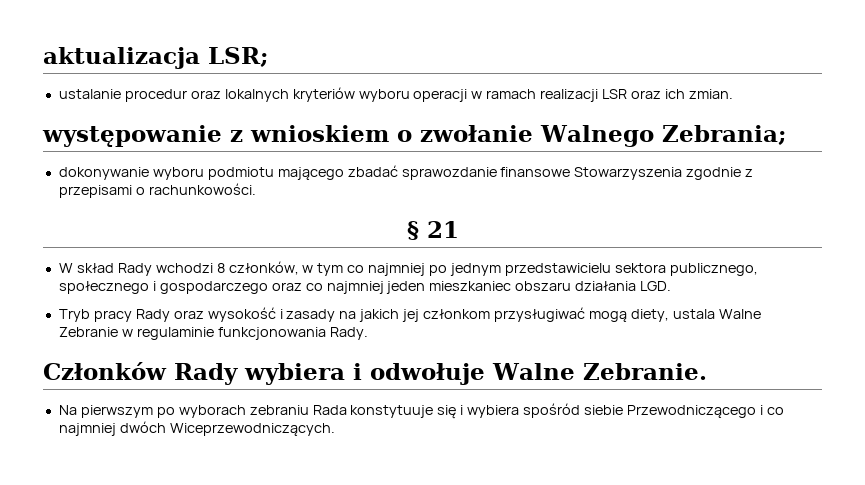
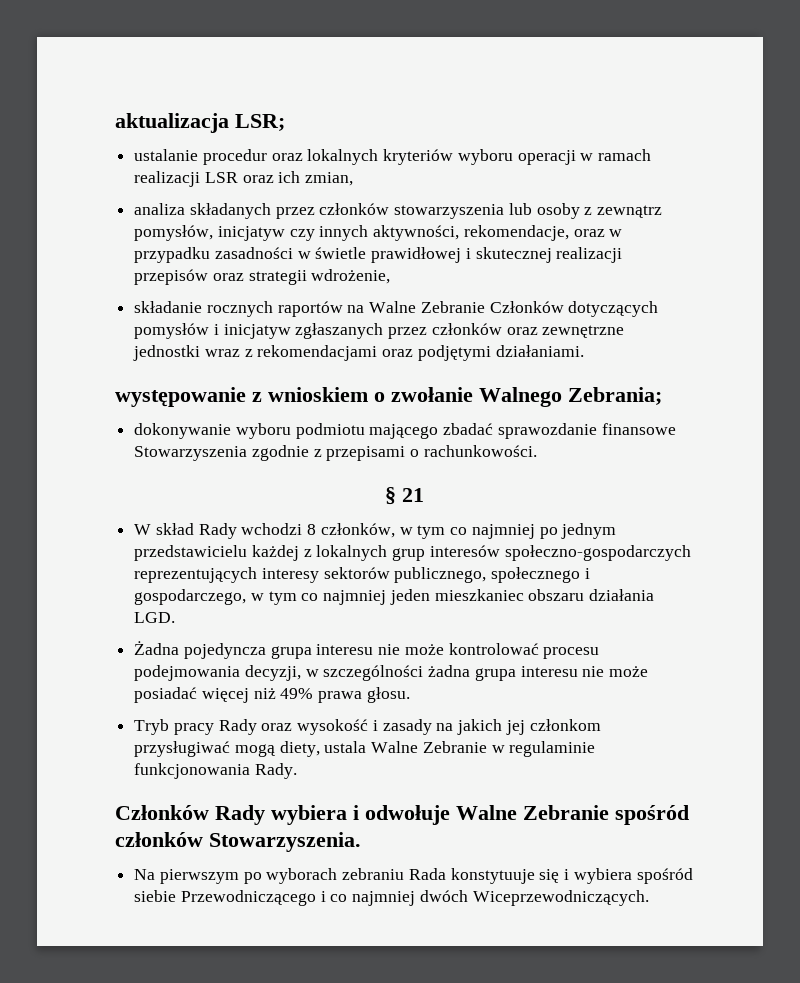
[688,89,733,99] zmian. -> [305,172,354,186] [134,203,663,219] [134,225,623,241] [134,247,623,263] [134,269,391,285] [134,301,659,317] [134,323,625,339] [133,345,584,361] zmian, // analiza składanych przez członków stowarzyszenia lub osoby z zewnątrz pomysłów, inicjatyw czy innych aktywności, rekomendacje, oraz w przypadku zasadności w świetle prawidłowej i skutecznej realizacji przepisów oraz strategii wdrożenie, // składanie rocznych raportów na Walne Zebranie Członków dotyczących pomysłów i inicjatyw zgłaszanych przez członków oraz zewnętrzne jednostki wraz z rekomendacjami oraz podjętymi działaniami.
[614,263,758,276] [58,281,302,294] sektora publicznego, społecznego i gospodarczego oraz -> [251,545,691,561] [134,567,590,583] [134,589,297,605] każdej z lokalnych grup interesów społeczno-gospodarczych reprezentujących interesy sektorów publicznego, społecznego i gospodarczego, w tym
(672, 286) none -> [134,641,600,659] [134,665,649,681] [134,687,410,703] // Żadna pojedyncza grupa interesu nie może kontrolować procesu podejmowania decyzji, w szczególności żadna grupa interesu nie może posiadać więcej niż 49% prawa głosu.
[582,363,707,380] Zebranie. -> [523,805,689,825] [115,832,361,852] Zebranie spośród członków Stowarzyszenia.

